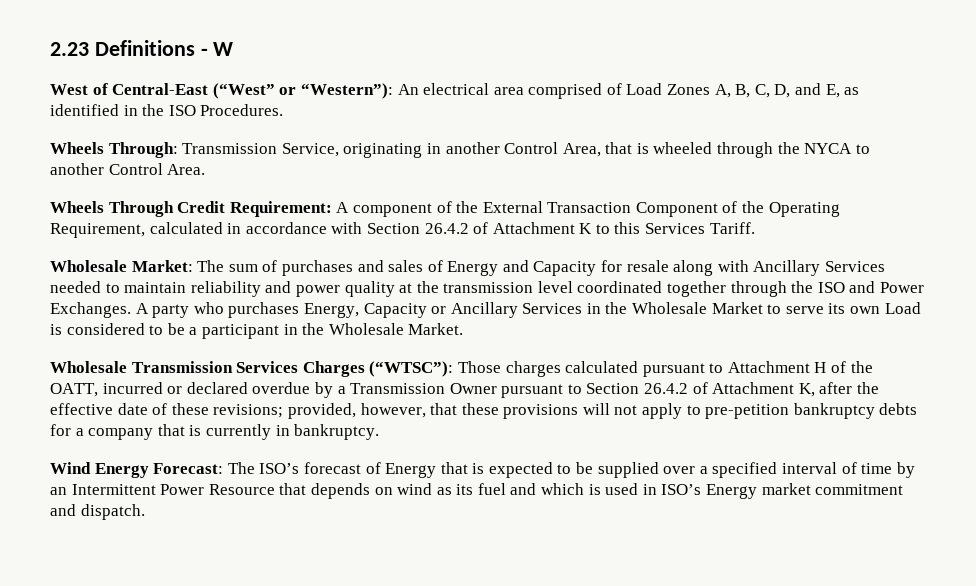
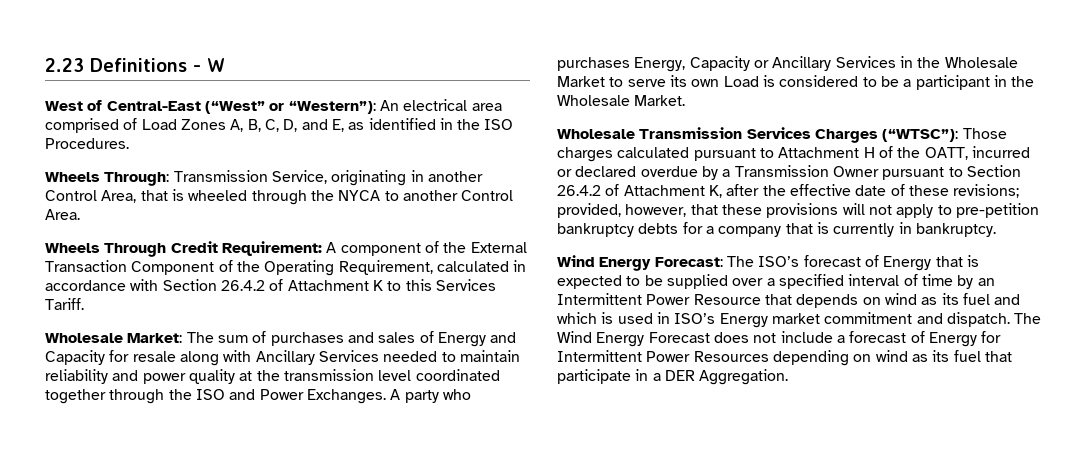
(145, 512) none -> [1014,313,1042,324] [557,331,1002,347] [557,350,1012,366] [557,369,789,385] The Wind Energy Forecast does not include a forecast of Energy for Intermittent Power Resources depending on wind as its fuel that participate in a DER Aggregation.

